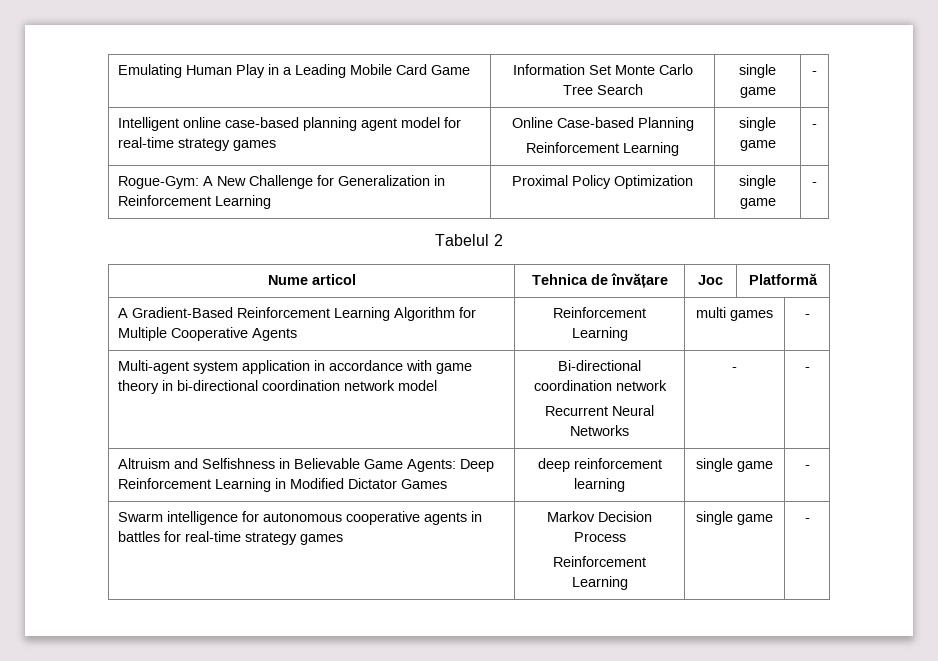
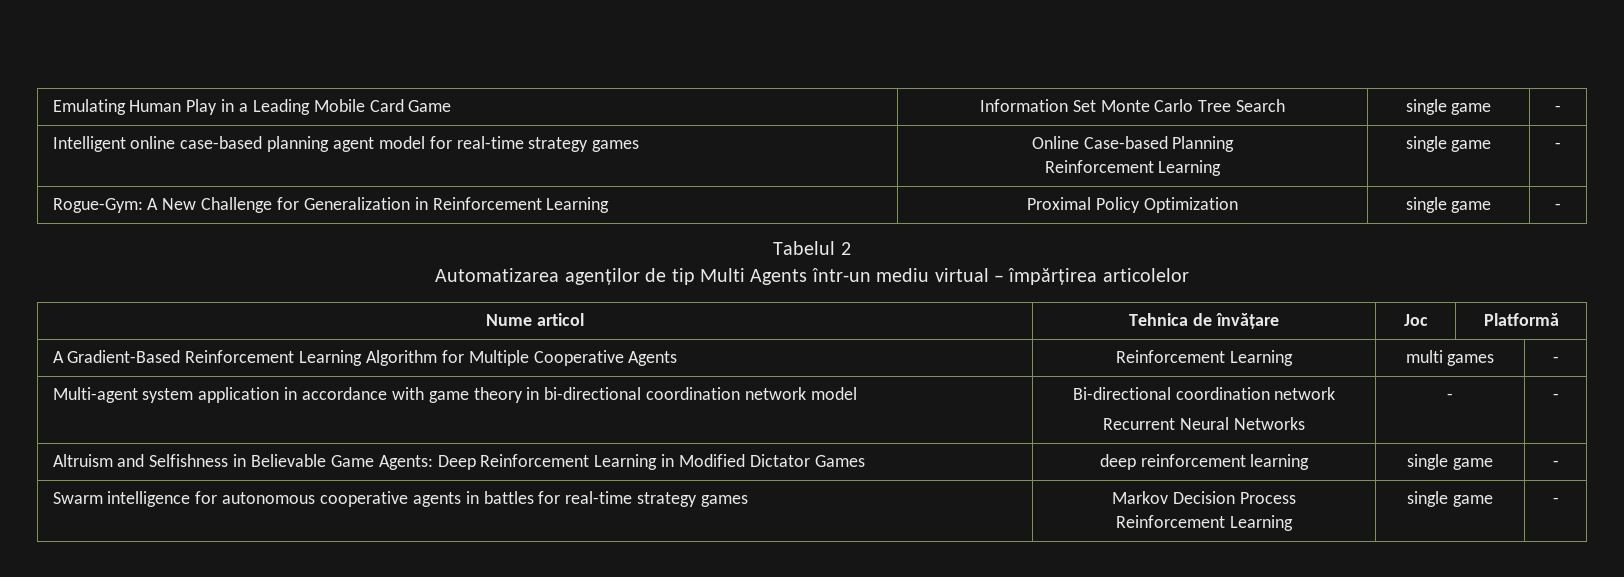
(503, 240) none -> [435,268,1189,285] // Automatizarea agenților de tip Multi Agents într-un mediu virtual – împărțirea articolelor

